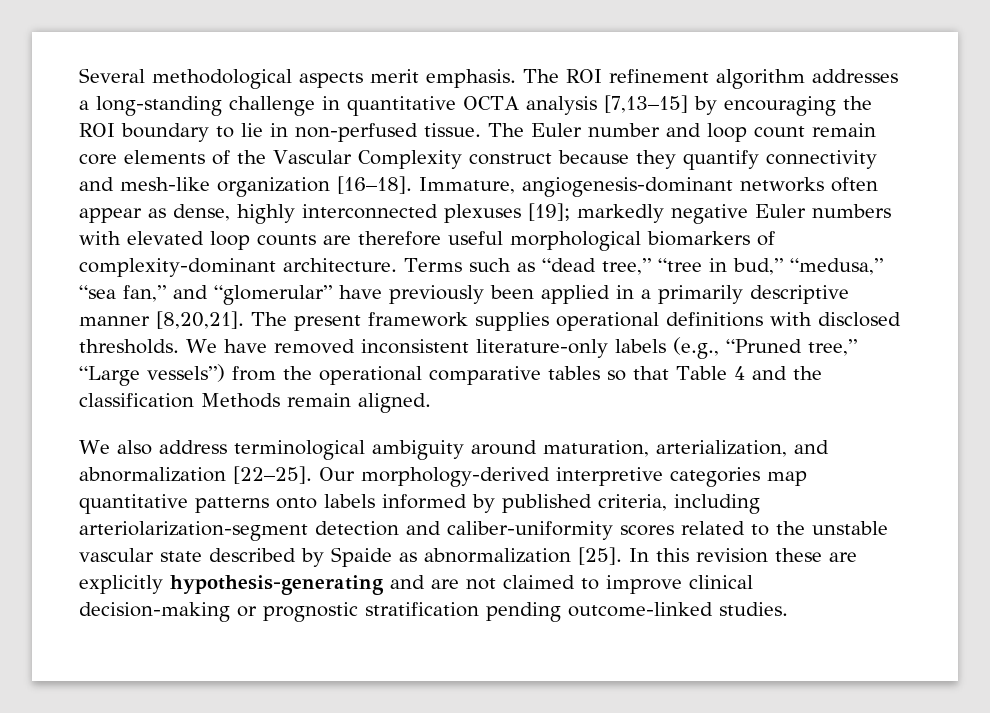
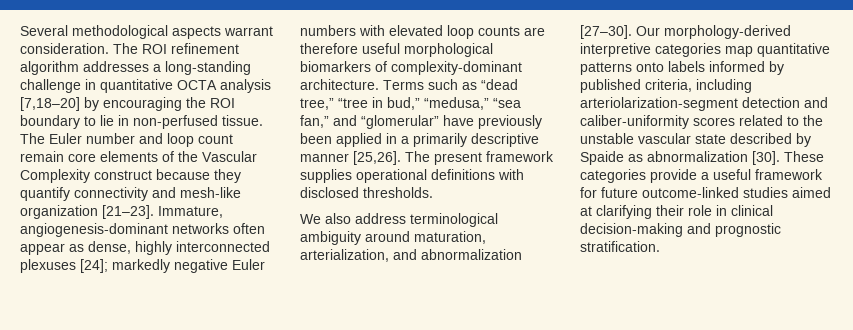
[370,69,516,88] merit emphasis. -> [224,26,273,36] [20,43,109,54] warrant consideration.
[603,95,688,113] [7,13–15] -> [20,97,80,111] [7,18–20]
[337,176,412,194] [16–18]. -> [102,205,154,219] [21–23].
[528,203,570,221] [19]; -> [80,259,108,273] [24];
[156,311,244,329] [8,20,21]. -> [353,151,401,165] [25,26].
[186,337,857,359] [79,364,822,386] [79,393,431,413] We have removed inconsistent literature-only labels (e.g., “Pruned tree,” “Large vessels”) from the operational comparative tables so that Table 4 and the classification Methods remain aligned. -> (433, 192) none
[233,466,312,484] [22–25]. -> [580,25,632,39] [27–30].
[578,547,857,565] [79,575,753,595] [79,602,788,622] [25]. In this revision these are explicitly hypothesis-generating and are not claimed to improve clinical decision-making or prognostic stratification pending outcome-linked studies. -> [752,151,824,165] [580,169,823,183] [580,187,831,198] [580,205,773,219] [580,223,781,237] [580,241,660,252] [30]. These categories provide a useful framework for future outcome-linked studies aimed at clarifying their role in clinical decision-making and prognostic stratification.

